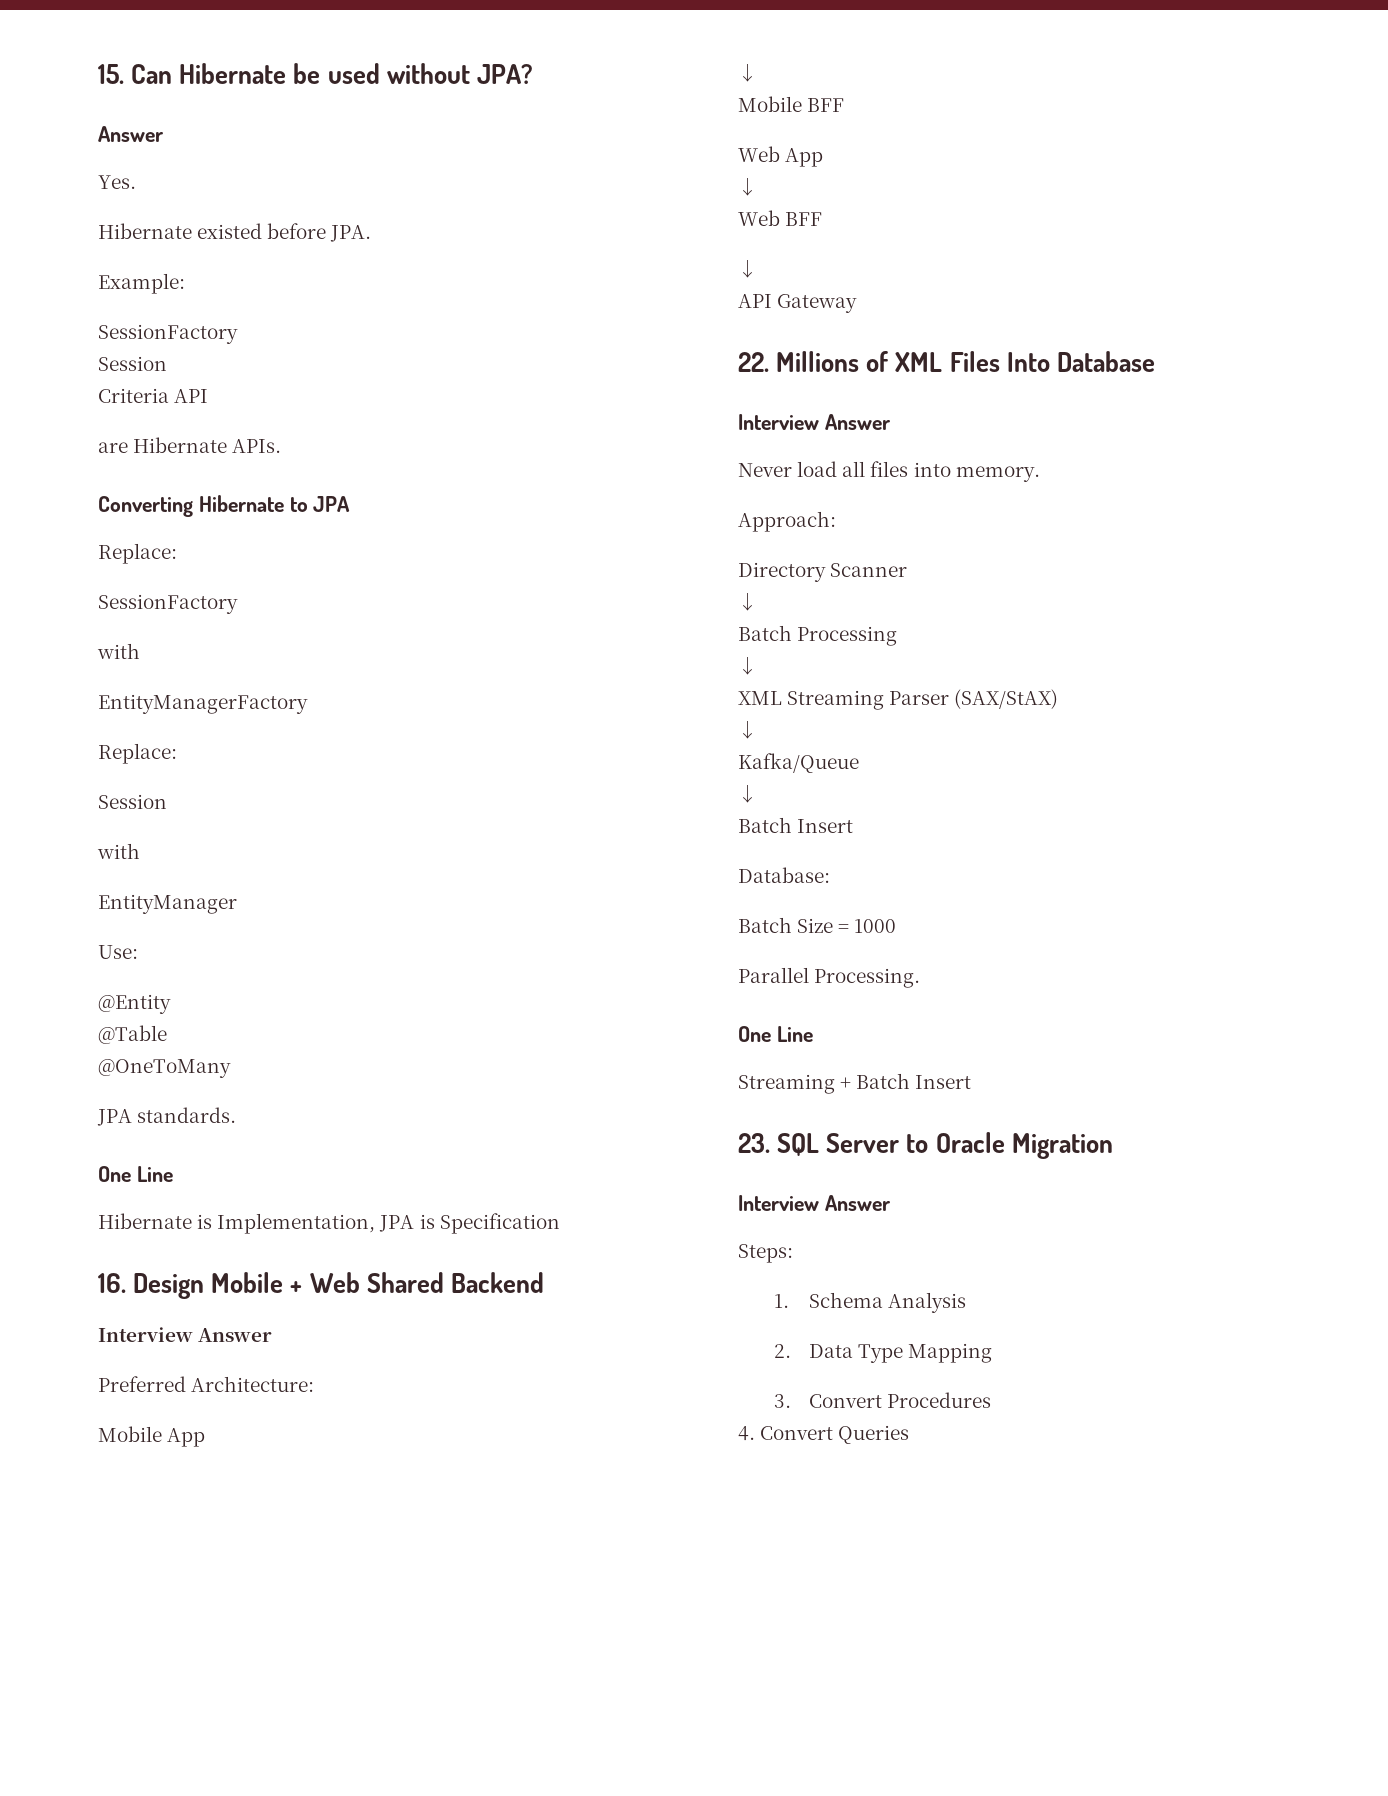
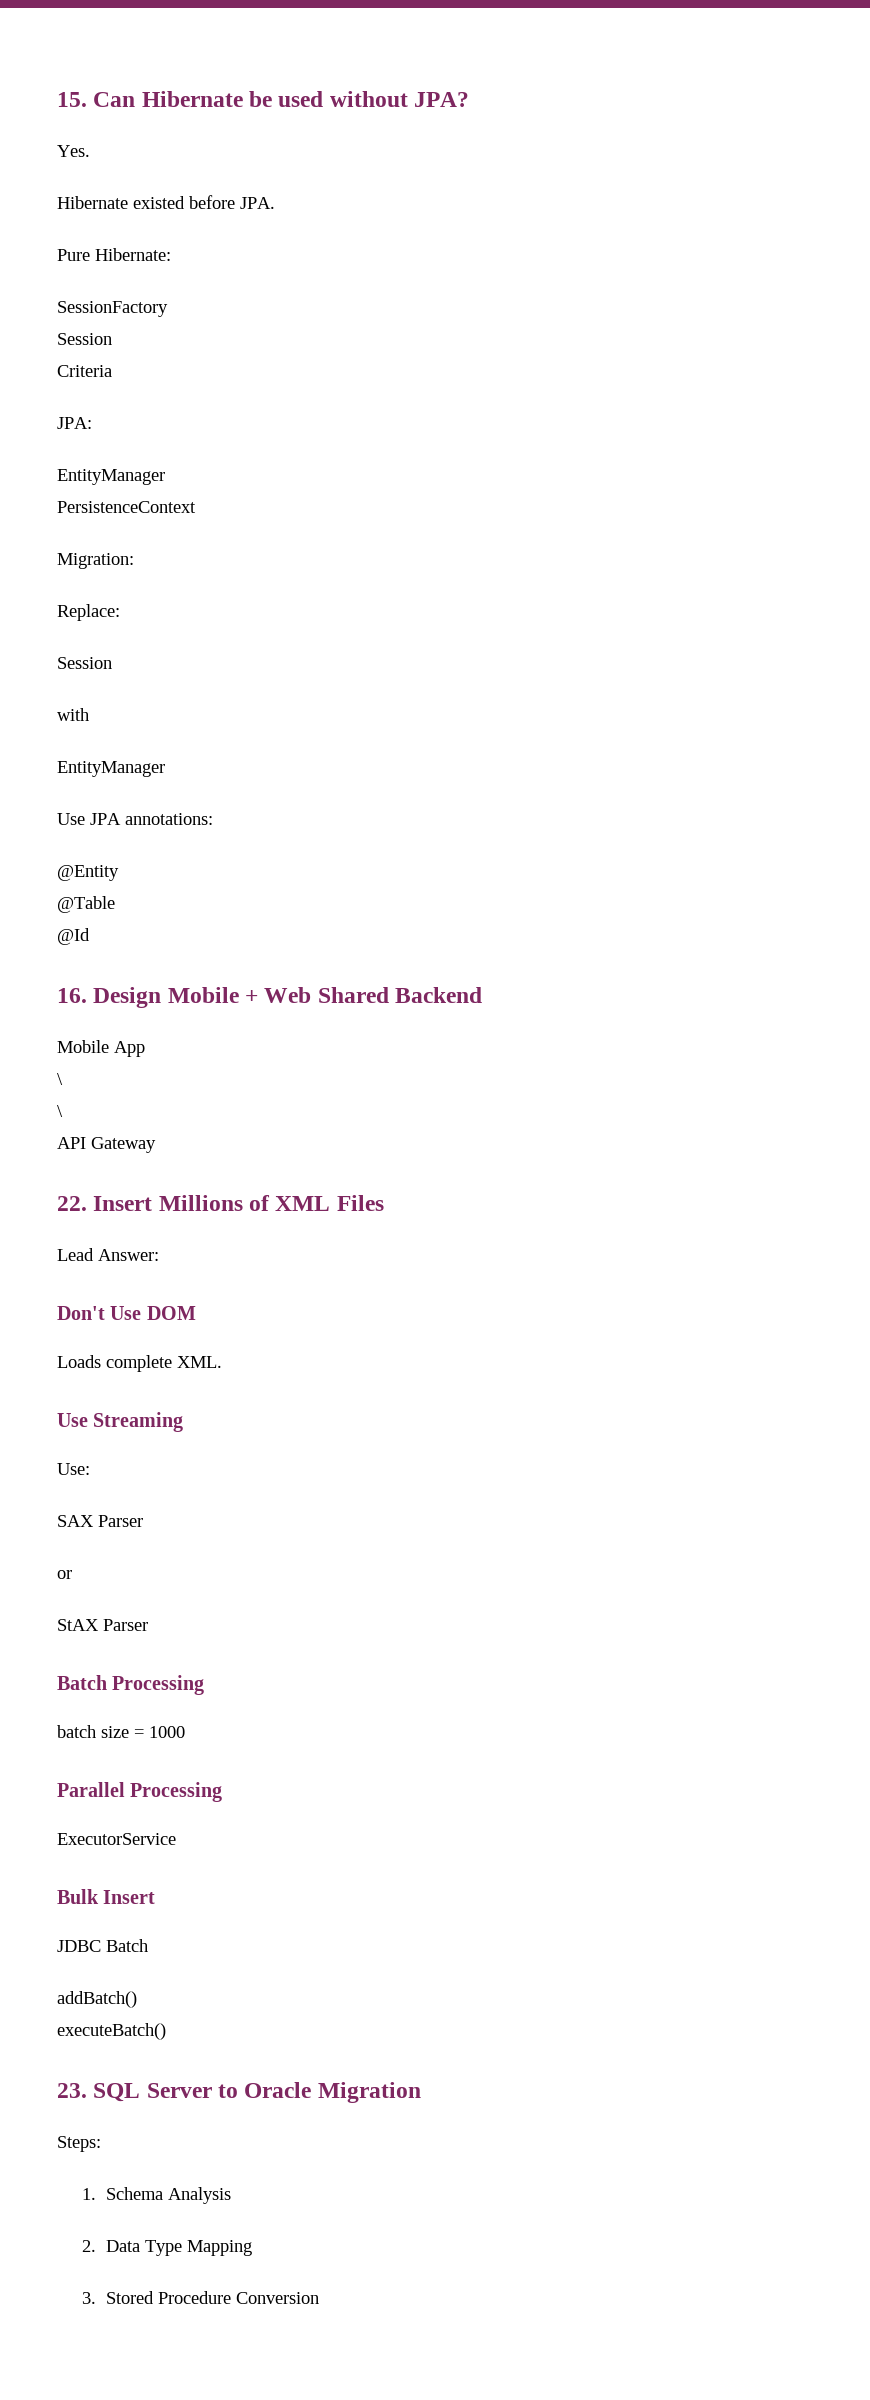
[98,126,163,142] // Answer -> (470, 99) none
[98,273,185,294] Example: -> [57,248,171,261] Pure Hibernate:
[174,389,209,403] [98,437,282,453] [98,495,351,517] [98,543,177,564] [98,594,238,614] [97,643,140,659] [98,694,308,714] API // are Hibernate APIs. // Converting Hibernate to JPA // Replace: // SessionFactory // with // EntityManagerFactory -> [57,417,92,429] [57,469,165,485] [57,501,196,513] [57,553,134,569] // JPA: // EntityManager // PersistenceContext // Migration:
[98,945,138,959] Use: -> [57,813,213,825] Use JPA annotations:
[98,1059,231,1078] [97,1107,237,1126] [98,1166,173,1182] [98,1213,560,1234] @OneToMany // JPA standards. // One Line // Hibernate is Implementation, JPA is Specification -> [57,928,90,945] @Id
[98,1327,273,1342] [98,1376,315,1392] [98,1426,206,1447] [738,64,757,82] [738,96,845,112] [738,146,824,167] [738,178,757,196] [738,210,823,226] [738,260,757,278] Interview Answer // Preferred Architecture: // Mobile App // ↓ // Mobile BFF // Web App // ↓ // Web BFF // ↓ -> [57,1040,145,1057] [57,1073,63,1085] [57,1105,63,1117] Mobile App // \ // \
(769, 362) none -> [93,1196,153,1211] Insert
[1006,351,1155,372] [738,414,890,430] [738,461,1040,482] [738,511,836,532] [738,562,908,582] [738,593,757,611] [738,625,898,646] [738,657,757,675] [738,689,1059,710] [738,721,757,739] [738,753,859,773] [738,785,757,803] [738,817,854,833] [738,867,830,883] [738,917,897,933] [738,967,921,988] [738,1026,813,1042] [738,1073,972,1094] Into Database // Interview Answer // Never load all files into memory. // Approach: // Directory Scanner // ↓ // Batch Processing // ↓ // XML Streaming Parser (SAX/StAX) // ↓ // Kafka/Queue // ↓ // Batch Insert // Database: // Batch Size = 1000 // Parallel Processing. // One Line // Streaming + Batch Insert -> [57,1248,159,1261] [57,1306,196,1320] [57,1355,222,1372] [57,1412,184,1432] [57,1463,90,1475] [57,1515,143,1527] [57,1570,72,1579] [57,1619,148,1631] [57,1675,205,1695] [57,1725,185,1738] [57,1782,223,1802] [57,1833,176,1845] [57,1889,156,1904] [57,1939,148,1952] [57,1991,137,2008] [57,2023,166,2040] // Lead Answer: // Don't Use DOM // Loads complete XML. // Use Streaming // Use: // SAX Parser // or // StAX Parser // Batch Processing // batch size = 1000 // Parallel Processing // ExecutorService // Bulk Insert // JDBC Batch // addBatch() // executeBatch()
[738,1195,890,1211] // Interview Answer -> (421, 2092) none
[808,1392,992,1408] [738,1425,910,1444] Convert Procedures // 4. Convert Queries -> [106,2291,320,2304] Stored Procedure Conversion

